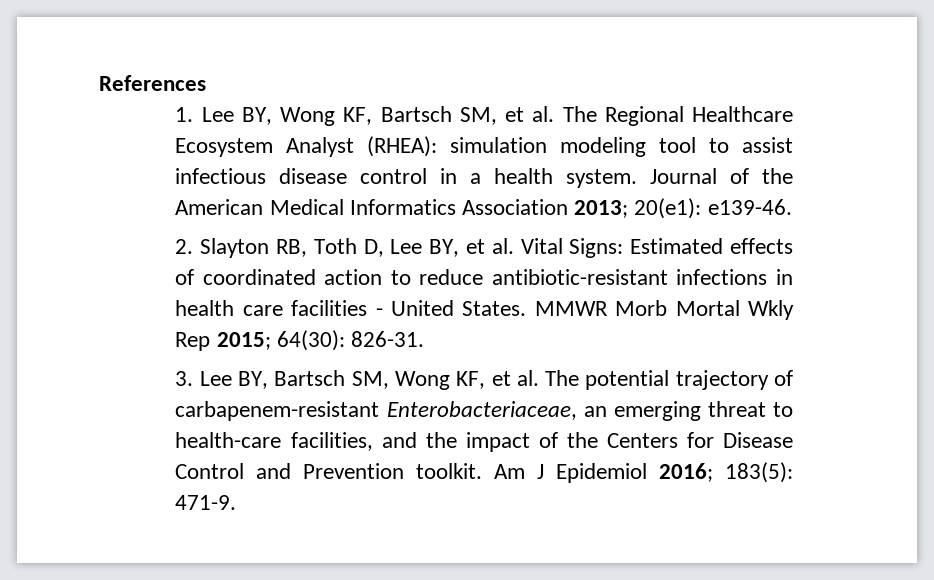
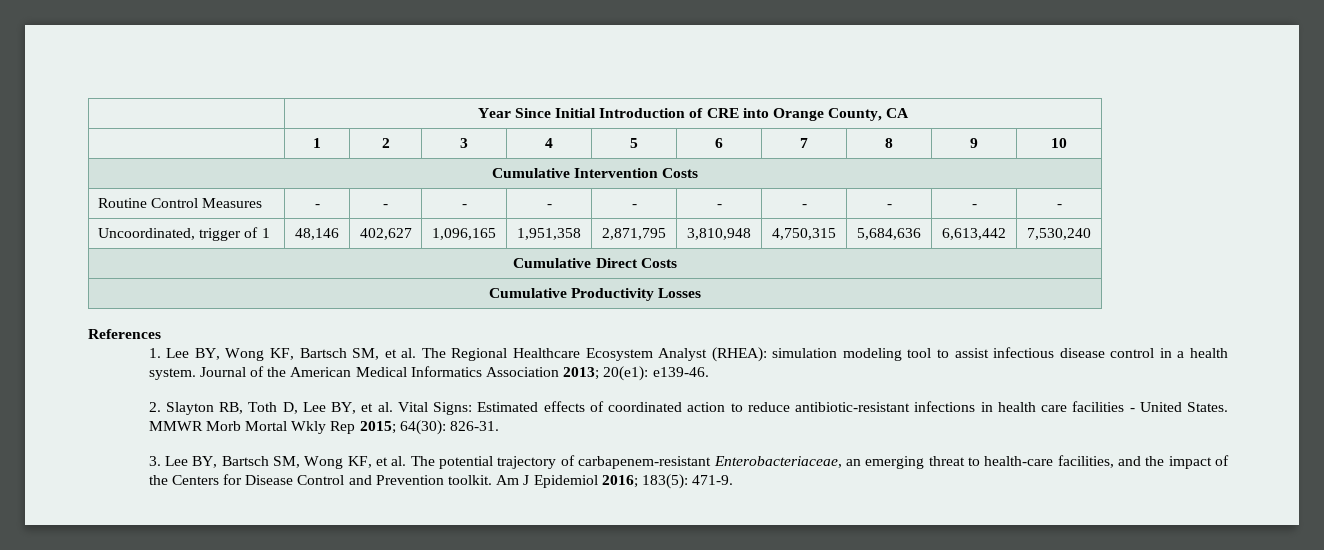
(99, 83) none -> [477,108,910,121] [313,138,321,148] [381,138,390,148] [460,138,468,148] [545,138,553,148] [630,138,638,148] [715,138,723,148] [800,138,808,148] [885,138,893,148] [970,138,978,148] [1051,138,1067,148] [491,168,699,178] [97,198,263,208] [314,204,320,208] [383,204,388,208] [461,204,467,208] [546,204,552,208] [631,204,637,208] [716,204,722,208] [801,204,807,208] [886,204,892,208] [971,204,977,208] [1056,204,1062,208] [97,227,270,241] [295,228,339,240] [359,228,412,240] [432,228,496,240] [517,228,581,240] [602,228,666,240] [687,228,751,240] [772,228,836,240] [857,228,921,240] [942,228,1006,240] [1027,228,1091,240] [513,258,677,268] [488,288,702,301] | Year Since Initial Introduction of CRE into Orange County, CA // | 1 | 2 | 3 | 4 | 5 | 6 | 7 | 8 | 9 | 10 // Cumulative Intervention Costs // Routine Control Measures | - | - | - | - | - | - | - | - | - | - // Uncoordinated, trigger of 1 | 48,146 | 402,627 | 1,096,165 | 1,951,358 | 2,871,795 | 3,810,948 | 4,750,315 | 5,684,636 | 6,613,442 | 7,530,240 // Cumulative Direct Costs // Cumulative Productivity Losses //

